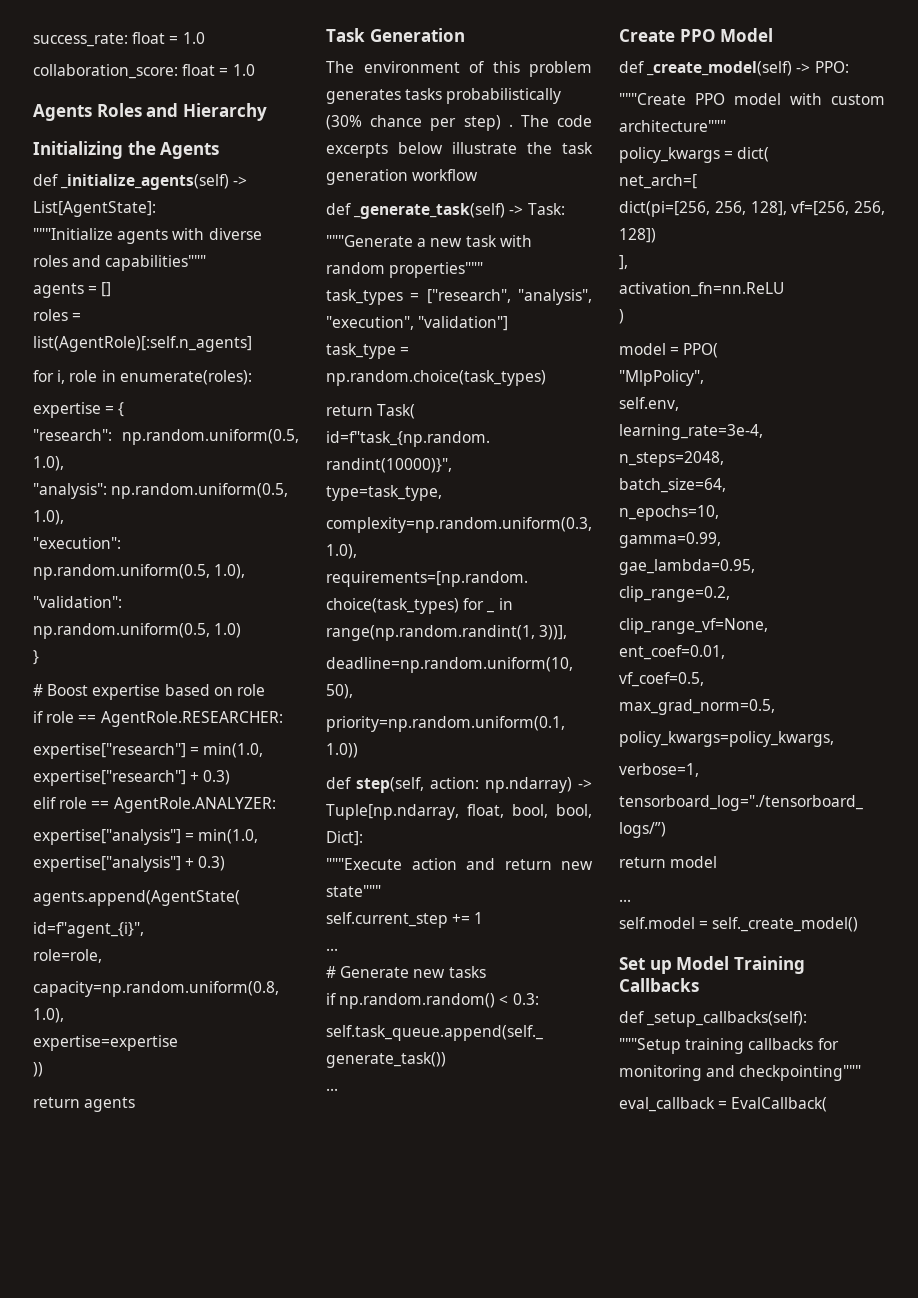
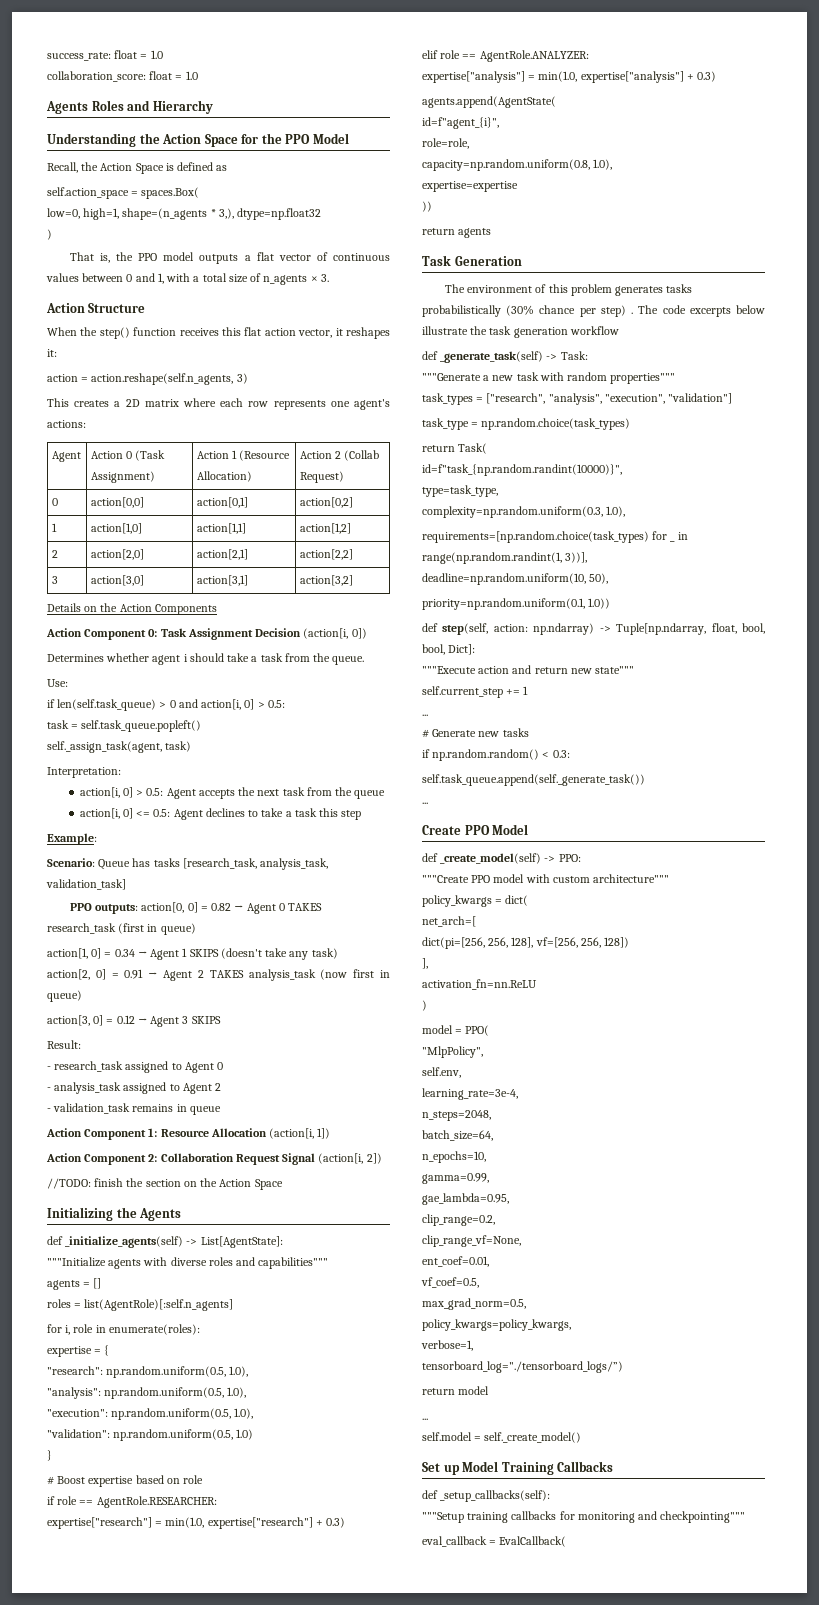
(267, 112) none -> [47,133,349,147] [47,162,228,174] [47,187,200,199] [47,208,322,220] [47,229,52,240] [69,252,390,264] [46,273,329,285] [46,303,146,313] [47,327,390,339] [47,349,57,357] [47,373,248,385] [47,398,390,410] [47,420,86,428] [51,451,81,462] [90,450,166,461] [90,471,155,483] [196,450,291,461] [196,471,252,482] [299,450,380,461] [299,471,344,483] [51,498,58,506] [90,497,144,508] [196,497,248,508] [299,497,353,508] [51,523,57,532] [90,523,142,534] [196,523,246,534] [299,523,351,534] [51,550,58,558] [90,549,144,560] [196,549,248,560] [299,549,353,560] [51,576,58,584] [90,575,144,586] [196,575,248,586] [299,575,353,586] [47,603,217,615] [46,628,367,640] [47,653,365,665] [47,679,68,687] [47,699,285,711] [47,720,202,732] [47,741,192,753] [47,767,121,778] [79,787,386,799] [79,808,362,820] [47,833,97,845] [47,858,329,870] [46,879,126,890] [69,902,323,914] [47,923,196,935] [47,948,338,960] [47,969,390,981] [47,990,82,1002] [47,1015,221,1027] [47,1040,81,1049] [47,1061,224,1073] [47,1082,222,1094] [47,1103,221,1115] [46,1128,331,1140] [46,1153,382,1165] [47,1178,283,1190] // Understanding the Action Space for the PPO Model // Recall, the Action Space is defined as // self.action_space = spaces.Box( // low=0, high=1, shape=(n_agents * 3,), dtype=np.float32 // ) // That is, the PPO model outputs a flat vector of continuous values between 0 and 1, with a total size of n_agents × 3. // Action Structure // When the step() function receives this flat action vector, it reshapes it: // action = action.reshape(self.n_agents, 3) // This creates a 2D matrix where each row represents one agent's actions: // Agent | Action 0 (Task Assignment) | Action 1 (Resource Allocation) | Action 2 (Collab Request) // 0 | action[0,0] | action[0,1] | action[0,2] // 1 | action[1,0] | action[1,1] | action[1,2] // 2 | action[2,0] | action[2,1] | action[2,2] // 3 | action[3,0] | action[3,1] | action[3,2] // Details on the Action Components // Action Component 0: Task Assignment Decision (action[i, 0]) // Determines whether agent i should take a task from the queue. // Use: // if len(self.task_queue) > 0 and action[i, 0] > 0.5: // task = self.task_queue.popleft() // self._assign_task(agent, task) // Interpretation: // action[i, 0] > 0.5: Agent accepts the next task from the queue // action[i, 0] <= 0.5: Agent declines to take a task this step // Example: // Scenario: Queue has tasks [research_task, analysis_task, validation_task] // PPO outputs: action[0, 0] = 0.82 → Agent 0 TAKES research_task (first in queue) // action[1, 0] = 0.34 → Agent 1 SKIPS (doesn't take any task) // action[2, 0] = 0.91 → Agent 2 TAKES analysis_task (now first in queue) // action[3, 0] = 0.12 → Agent 3 SKIPS // Result: // - research_task assigned to Agent 0 // - analysis_task assigned to Agent 2 // - validation_task remains in queue // Action Component 1: Resource Allocation (action[i, 1]) // Action Component 2: Collaboration Request Signal (action[i, 2]) // //TODO: finish the section on the Action Space

